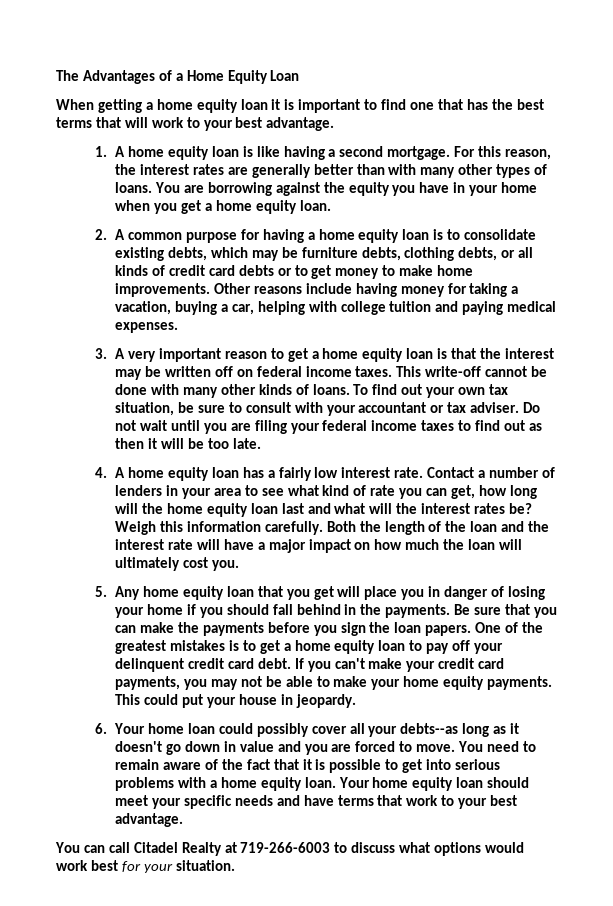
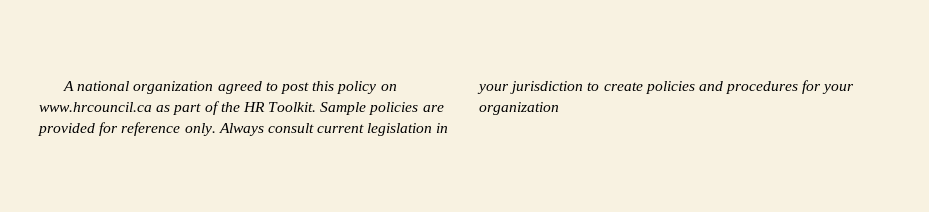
[56,70,300,84] [56,99,544,113] [56,117,335,131] [95,146,552,160] [115,164,548,178] [115,182,538,196] [115,200,331,214] [95,229,537,243] [115,247,534,261] [115,265,474,279] [115,283,519,297] [115,301,557,315] [115,322,179,333] [95,348,554,362] [115,366,548,380] [115,384,509,398] [115,402,541,416] [115,420,542,434] [115,438,261,449] [95,467,555,481] [115,485,537,499] [115,503,533,517] [115,521,550,535] [115,539,523,553] [115,557,239,571] [95,586,545,600] [115,604,557,618] [115,622,544,636] [115,640,504,654] [115,658,505,672] [115,676,553,690] [115,694,356,708] [95,723,520,737] [115,741,536,755] [115,759,501,773] [115,777,530,791] [115,795,518,809] [115,813,184,827] [55,842,525,856] [56,860,118,871] The Advantages of a Home Equity Loan // When getting a home equity loan it is important to find one that has the best terms that will work to your best advantage. // 1. A home equity loan is like having a second mortgage. For this reason, the interest rates are generally better than with many other types of loans. You are borrowing against the equity you have in your home when you get a home equity loan. // 2. A common purpose for having a home equity loan is to consolidate existing debts, which may be furniture debts, clothing debts, or all kinds of credit card debts or to get money to make home improvements. Other reasons include having money for taking a vacation, buying a car, helping with college tuition and paying medical expenses. // 3. A very important reason to get a home equity loan is that the interest may be written off on federal income taxes. This write-off cannot be done with many other kinds of loans. To find out your own tax situation, be sure to consult with your accountant or tax adviser. Do not wait until you are filing your federal income taxes to find out as then it will be too late. // 4. A home equity loan has a fairly low interest rate. Contact a number of lenders in your area to see what kind of rate you can get, how long will the home equity loan last and what will the interest rates be? Weigh this information carefully. Both the length of the loan and the interest rate will have a major impact on how much the loan will ultimately cost you. // 5. Any home equity loan that you get will place you in danger of losing your home if you should fall behind in the payments. Be sure that you can make the payments before you sign the loan papers. One of the greatest mistakes is to get a home equity loan to pay off your delinquent credit card debt. If you can't make your credit card payments, you may not be able to make your home equity payments. This could put your house in jeopardy. // 6. Your home loan could possibly cover all your debts--as long as it doesn't go down in value and you are forced to move. You need to remain aware of the fact that it is possible to get into serious problems with a home equity loan. Your home equity loan should meet your specific needs and have terms that work to your best advantage. // You can call Citadel Realty at 719-266-6003 to discuss what options would work best -> [63,81,397,94] [39,101,444,115] [38,122,449,136] [477,81,799,94] A national organization agreed to post this policy on www.hrcouncil.ca as part of the HR Toolkit. Sample policies are provided for reference only. Always consult current legislation in your jurisdiction to create policies and procedures
[175,860,235,871] situation. -> [479,102,559,115] organization

